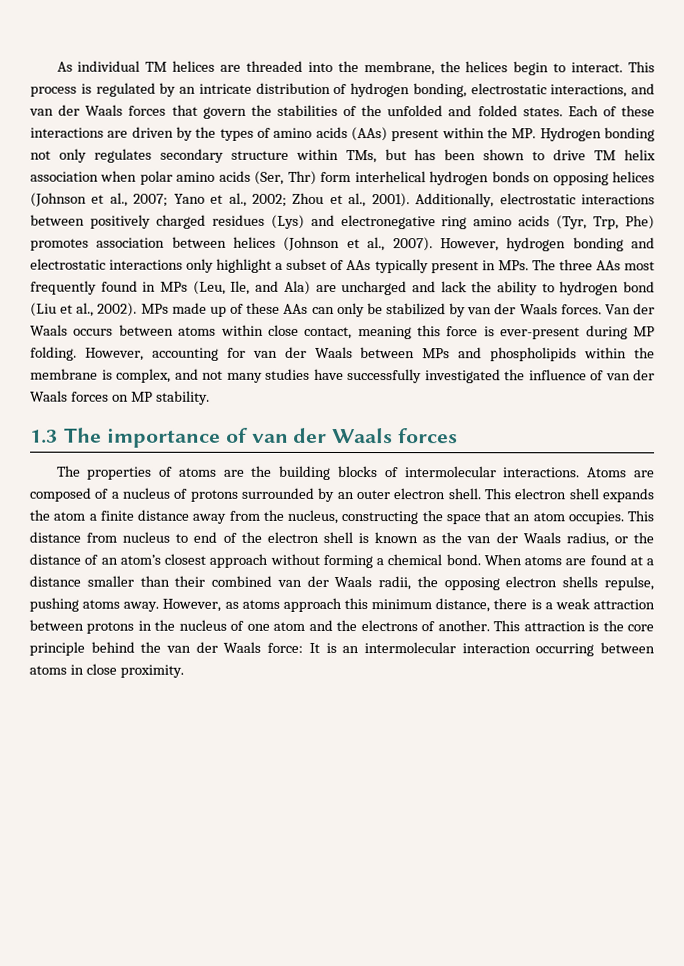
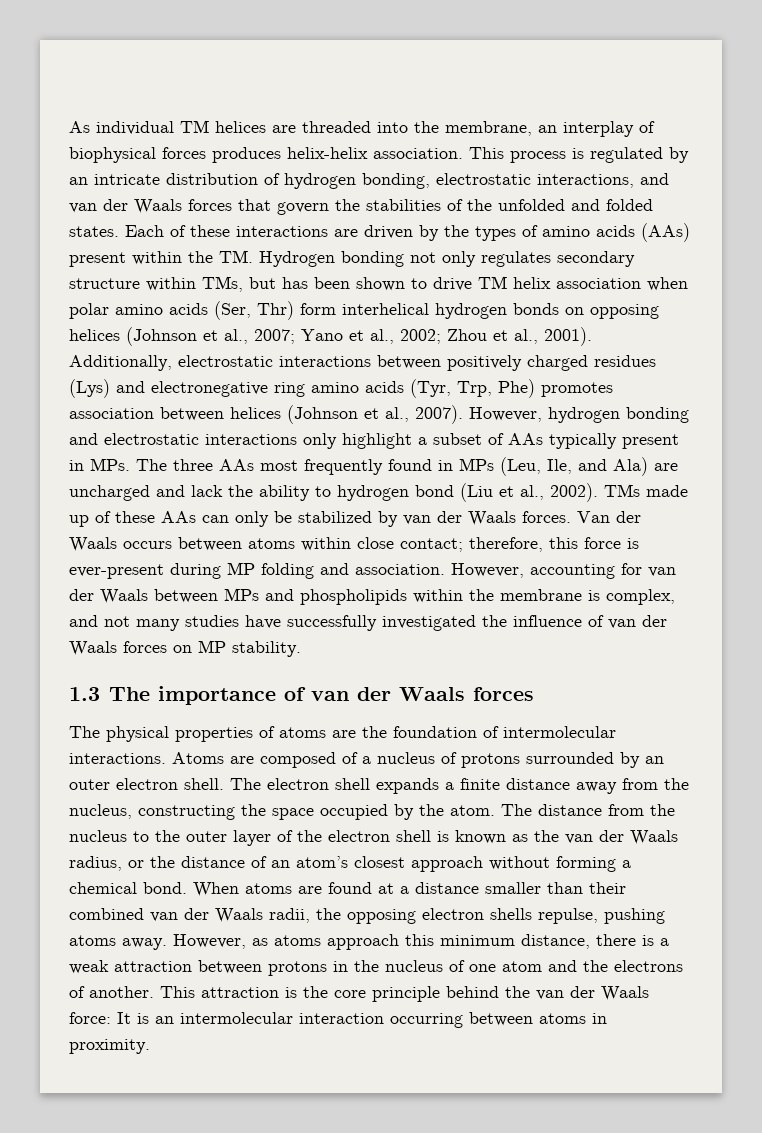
[439,61,624,76] the helices begin to interact. -> [538,121,655,137] [69,147,463,163] an interplay of biophysical forces produces helix-helix association.
[511,128,537,139] MP. -> [219,250,253,263] TM.
[140,303,169,314] MPs -> [604,484,640,497] TMs
[304,326,412,340] contact, meaning -> [400,537,543,552] contact; therefore,
[30,346,77,361] folding. -> [261,563,445,579] folding and association.
(81, 471) none -> [106,726,169,742] physical
[279,465,379,480] building blocks -> [393,726,477,738] foundation
[483,488,511,500] This -> [230,778,261,790] The
[29,509,86,521] the atom -> (439, 786) none
[484,510,654,525] that an atom occupies. This -> [320,804,532,820] occupied by the atom. The
(118, 537) none -> [650,804,675,816] the
[193,531,218,543] end -> [155,830,271,846] the outer layer
[85,663,117,675] close -> (607, 1018) none

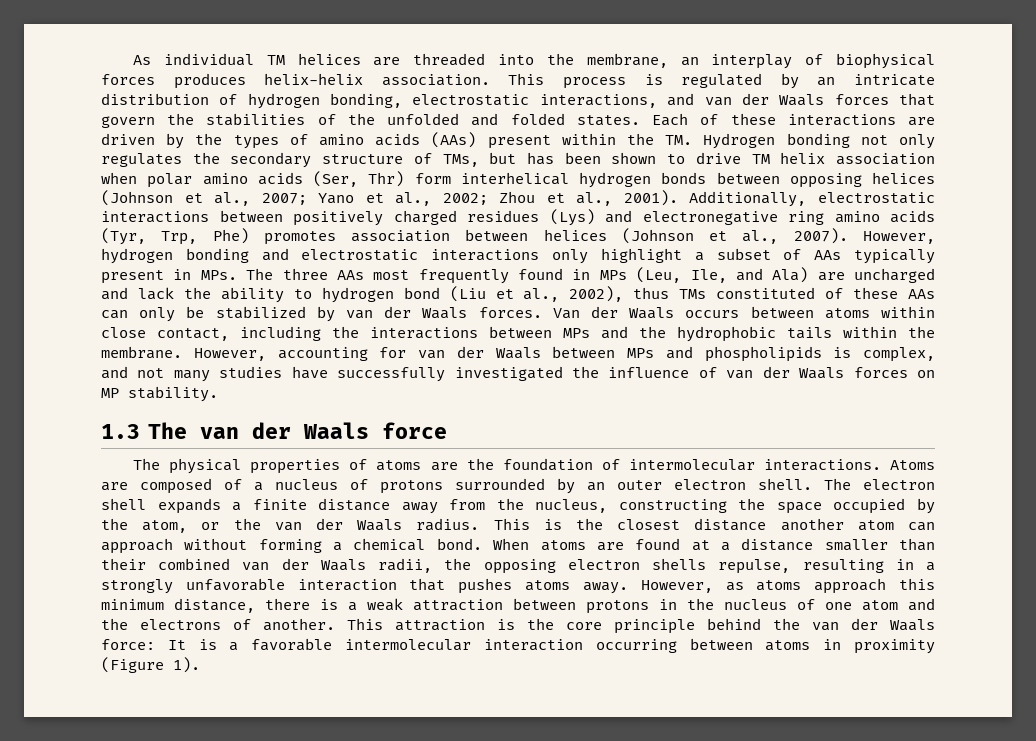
(551, 259) none -> [192,152,220,164] the
[146,277,196,291] within -> [413,153,432,164] of
[565,307,584,315] on -> [716,172,780,184] between
[550,483,688,502] [69,515,89,527] 2002). TMs made up -> [569,286,816,302] 2002), thus TMs constituted
[400,537,639,552] [69,562,445,579] contact; therefore, this force is ever-present during MP folding and association. -> [157,326,935,342] [101,346,182,359] contact, including the interactions between MPs and the hydrophobic tails within the membrane.
[413,589,582,603] within the membrane -> (822, 354) none
[157,686,534,705] importance of van der Waals forces -> [199,422,447,439] van der Waals force
[450,804,675,816] [69,830,678,846] [69,856,405,871] atom. The distance from the nucleus to the outer layer of the electron shell is known as the van der Waals radius, or the distance of an atom’s closest -> [142,518,936,533] atom, or the van der Waals radius. This is the closest distance another atom can
[604,908,665,924] pushing -> [802,559,936,573] [101,578,513,594] resulting in a strongly unfavorable interaction that pushes
[155,1016,174,1024] an -> [229,638,333,651] a favorable
[69,1039,150,1054] proximity. -> [854,639,936,654] [101,657,200,673] proximity (Figure 1).

